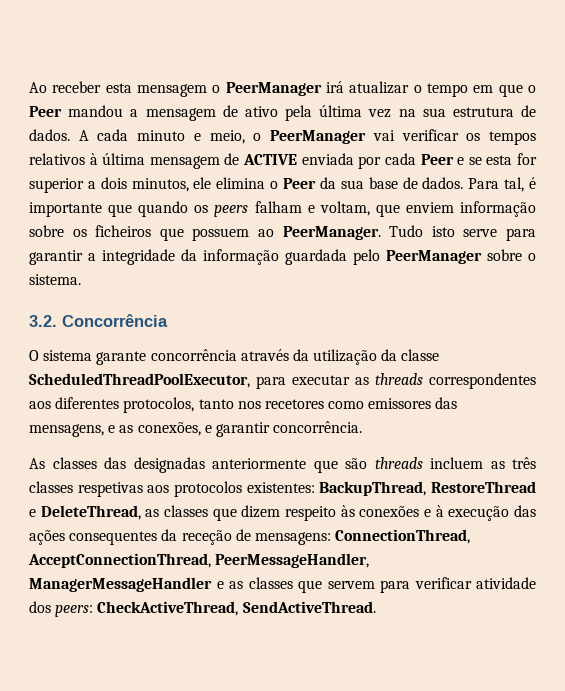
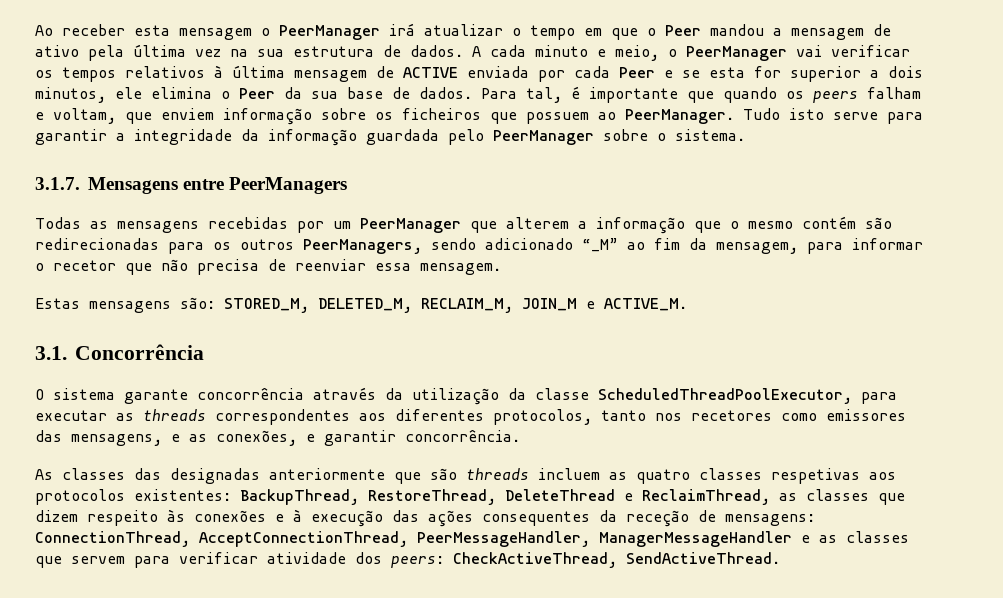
[29,315,57,327] 3.2. -> [35,177,348,194] [35,216,892,234] [35,238,923,254] [35,259,501,275] [35,297,687,313] [35,346,67,360] 3.1.7. Mensagens entre PeerManagers // Todas as mensagens recebidas por um PeerManager que alterem a informação que o mesmo contém são redirecionadas para os outros PeerManagers, sendo adicionado “_M” ao fim da mensagem, para informar o recetor que não precisa de reenviar essa mensagem. // Estas mensagens são: STORED_M, DELETED_M, RECLAIM_M, JOIN_M e ACTIVE_M. // 3.1.
[512,457,536,469] três -> [636,469,690,484] quatro
[431,481,536,493] [29,505,141,520] RestoreThread e DeleteThread, -> [368,489,770,505] RestoreThread, DeleteThread e ReclaimThread,

